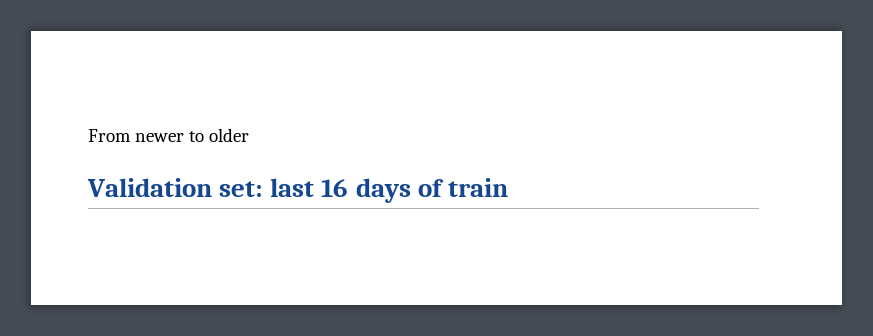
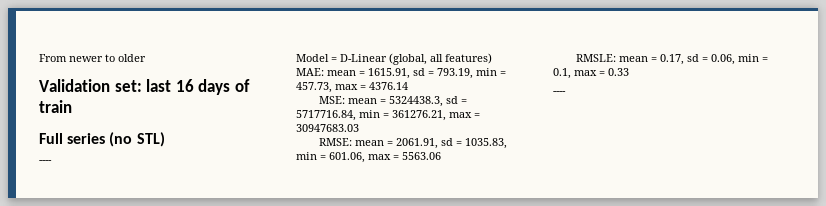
(508, 187) none -> [39,132,165,147] [39,160,52,163] [296,53,492,65] [296,68,506,79] [296,82,408,93] [319,96,468,107] [296,110,480,121] [296,124,359,132] [319,138,508,149] [296,152,441,163] [576,54,769,65] [553,68,629,79] [553,91,566,94] // Full series (no STL) // ---- // Model = D-Linear (global, all features) // MAE: mean = 1615.91, sd = 793.19, min = 457.73, max = 4376.14 // MSE: mean = 5324438.3, sd = 5717716.84, min = 361276.21, max = 30947683.03 // RMSE: mean = 2061.91, sd = 1035.83, min = 601.06, max = 5563.06 // RMSLE: mean = 0.17, sd = 0.06, min = 0.1, max = 0.33 // ----

